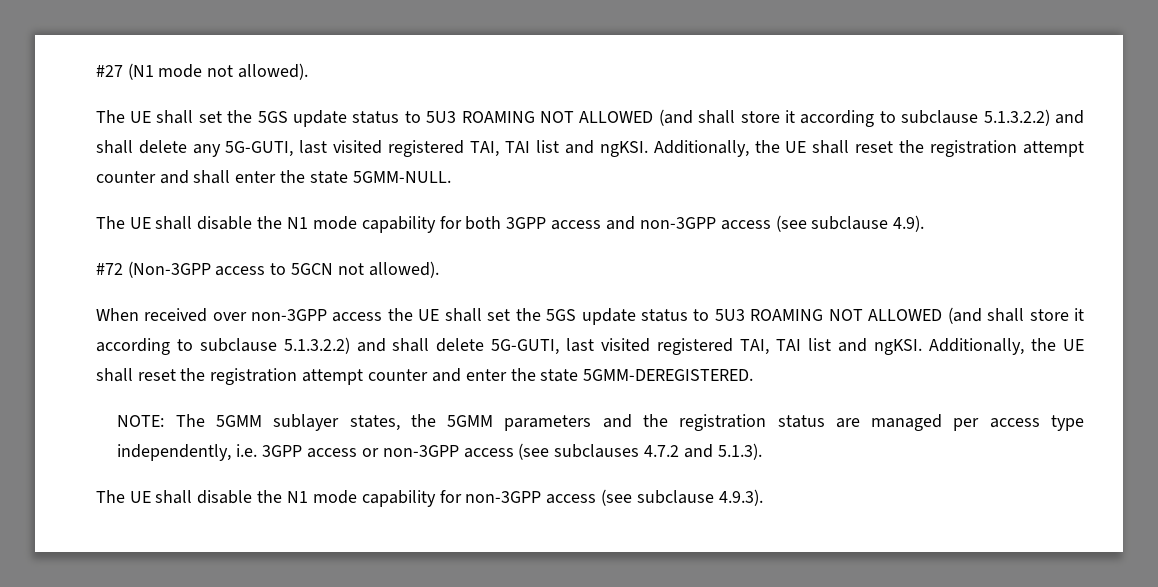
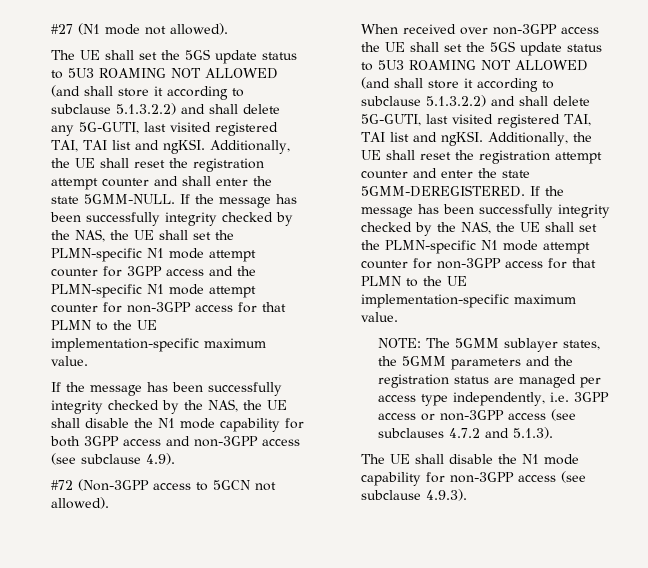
[95,216,125,229] // The -> [179,194,297,208] [49,212,293,226] [50,229,234,242] [50,248,256,262] [50,266,256,277] [50,284,256,298] [50,302,286,313] [50,320,157,331] [50,338,266,352] [50,356,88,366] [50,382,282,396] [50,399,262,414] If the message has been successfully integrity checked by the NAS, the UE shall set the PLMN-specific N1 mode attempt counter for 3GPP access and the PLMN-specific N1 mode attempt counter for non-3GPP access for that PLMN to the UE implementation-specific maximum value. // If the message has been successfully integrity checked by the NAS, the
(754, 375) none -> [529,186,564,196] [360,204,610,218] [360,221,597,236] [360,240,590,254] [360,258,596,269] [360,276,467,287] [360,294,576,308] [360,312,398,322] If the message has been successfully integrity checked by the NAS, the UE shall set the PLMN-specific N1 mode attempt counter for non-3GPP access for that PLMN to the UE implementation-specific maximum value.

